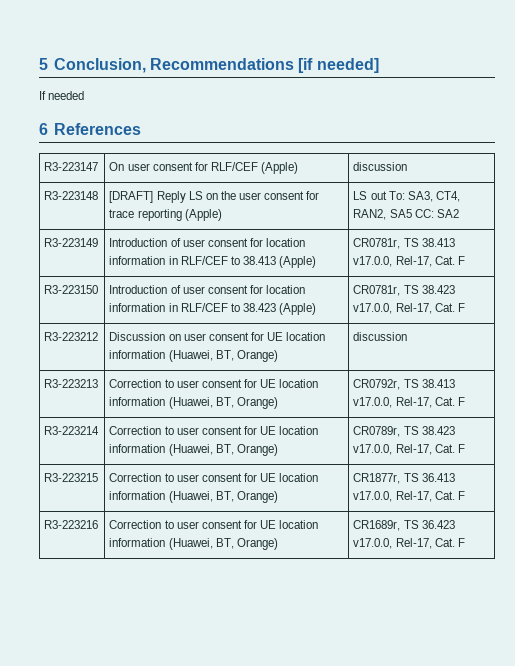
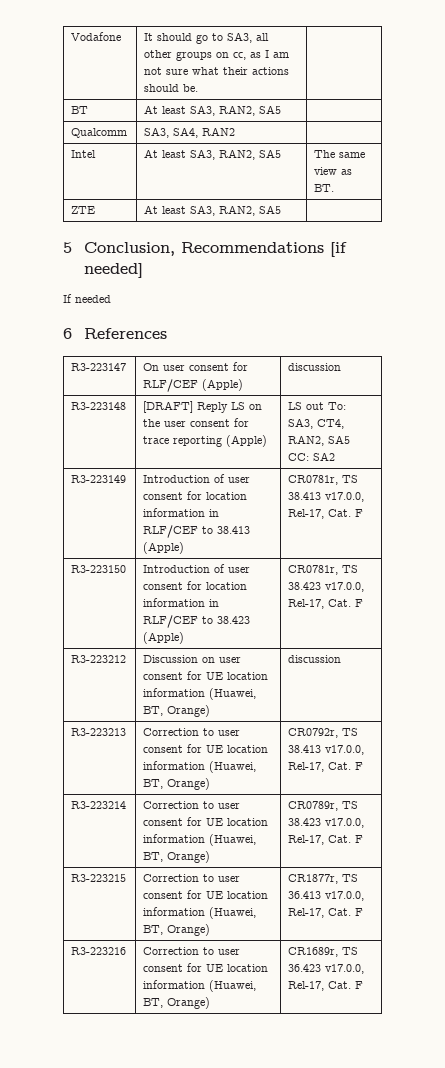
(39, 64) none -> [71,32,122,41] [144,32,270,44] [144,50,290,61] [144,67,290,75] [144,84,199,92] [71,106,89,114] [144,105,282,116] [71,128,128,138] [144,127,236,138] [71,150,97,158] [144,149,282,160] [314,150,366,158] [314,167,353,175] [314,184,335,192] [71,206,96,214] [144,205,282,216] Vodafone | It should go to SA3, all other groups on cc, as I am not sure what their actions should be. | // BT | At least SA3, RAN2, SA5 | // Qualcomm | SA3, SA4, RAN2 | // Intel | At least SA3, RAN2, SA5 | The same view as BT. // ZTE | At least SA3, RAN2, SA5 | //

